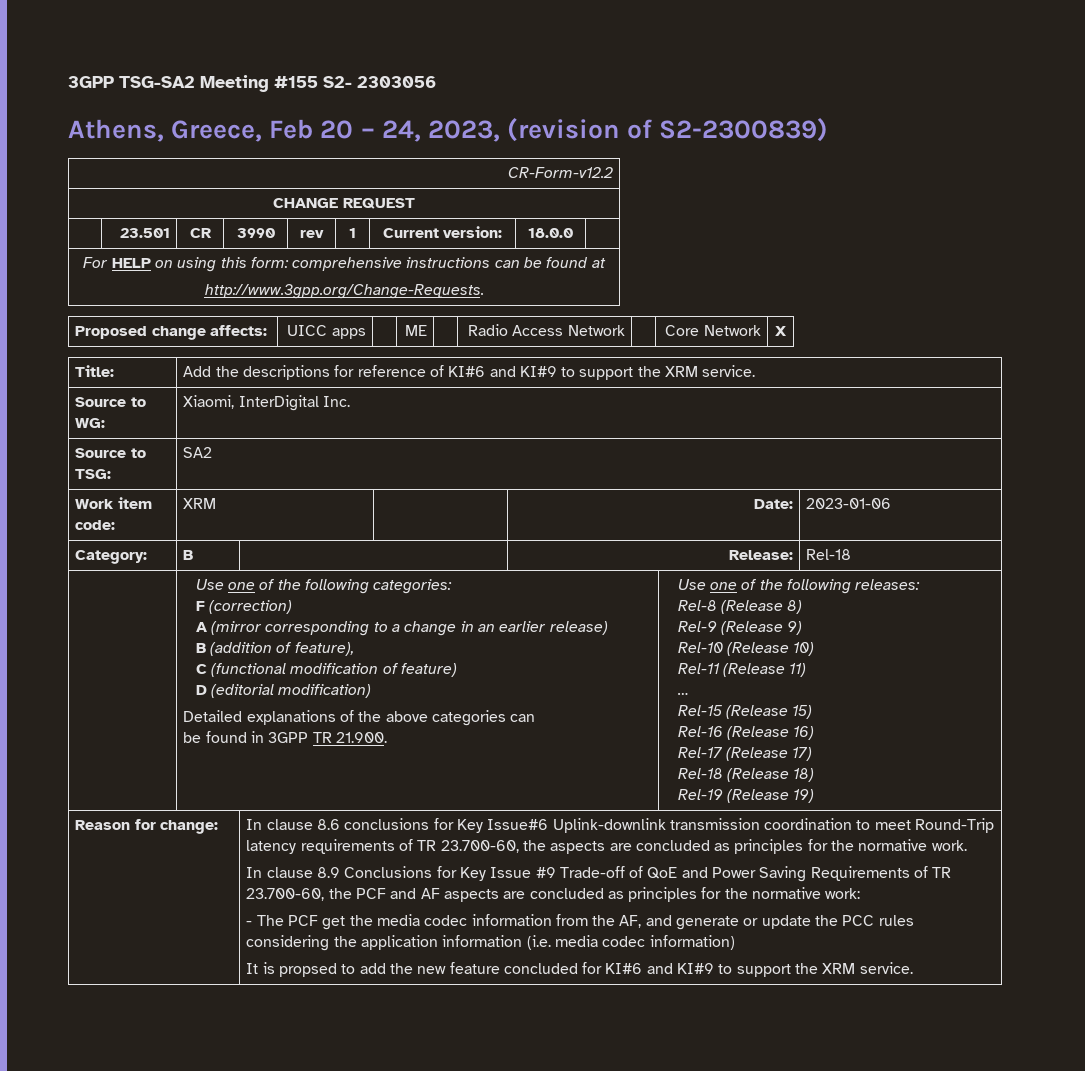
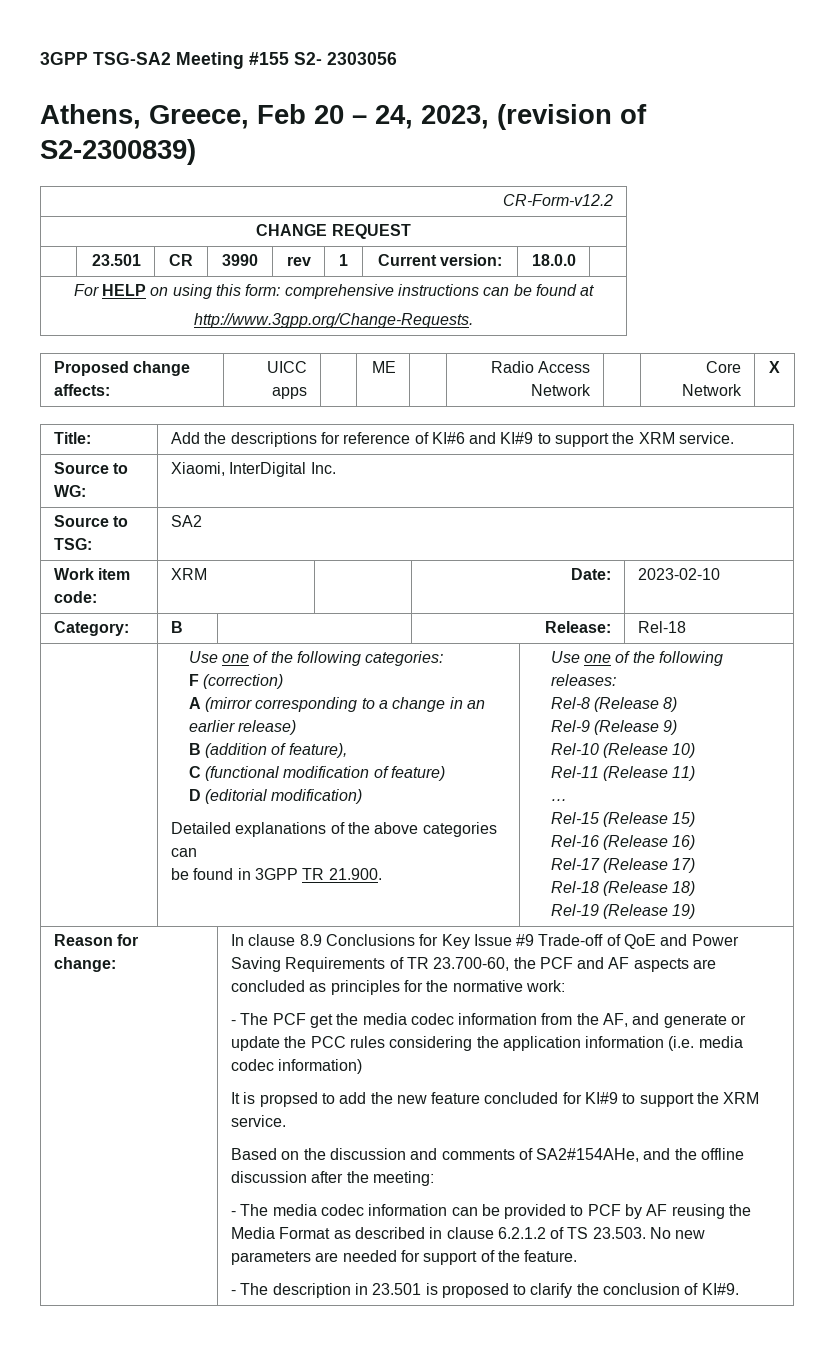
[806,498,892,509] 2023-01-06 -> [637,568,720,580] 2023-02-10
[316,818,995,833] [246,839,967,854] [246,867,313,878] 8.6 conclusions for Key Issue#6 Uplink-downlink transmission coordination to meet Round-Trip latency requirements of TR 23.700-60, the aspects are concluded as principles for the normative work. // In clause -> (296, 940) none
[605,962,913,977] KI#6 and KI#9 to support the XRM service. -> [585,1092,760,1107] [230,1115,286,1127] [230,1148,745,1162] [230,1171,434,1186] [230,1204,752,1219] [230,1227,706,1239] [230,1250,578,1265] [230,1283,739,1298] KI#9 to support the XRM service. // Based on the discussion and comments of SA2#154AHe, and the offline discussion after the meeting: // - The media codec information can be provided to PCF by AF reusing the Media Format as described in clause 6.2.1.2 of TS 23.503. No new parameters are needed for support of the feature. // - The description in 23.501 is proposed to clarify the conclusion of KI#9.

